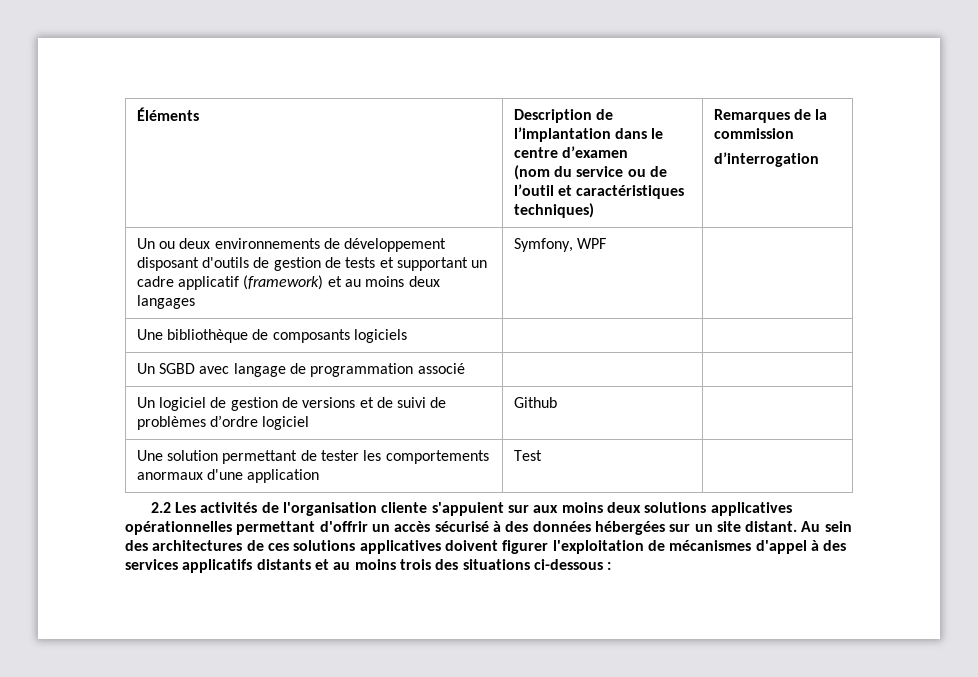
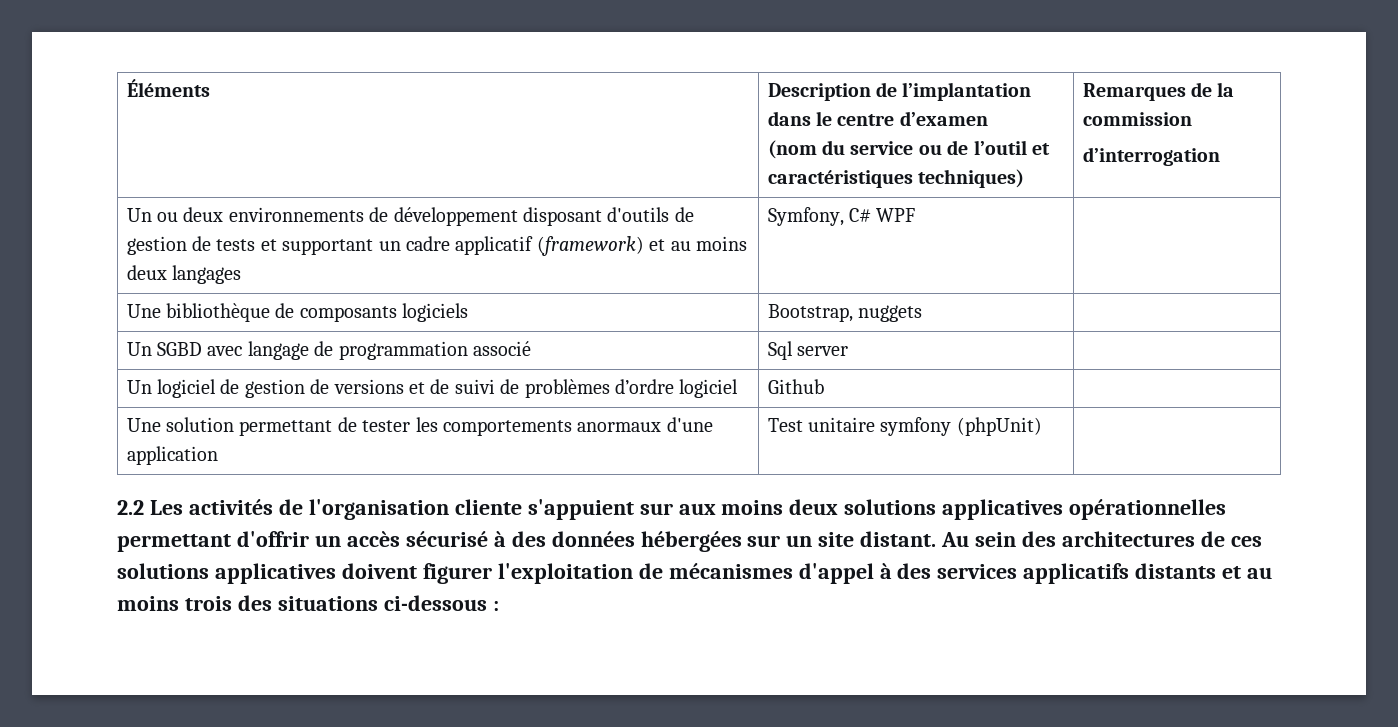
(573, 245) none -> [848,208,871,222] C#
(407, 336) none -> [767,304,922,322] Bootstrap, nuggets
(465, 368) none -> [767,341,848,360] Sql server
(542, 455) none -> [807,417,1042,436] unitaire symfony (phpUnit)

